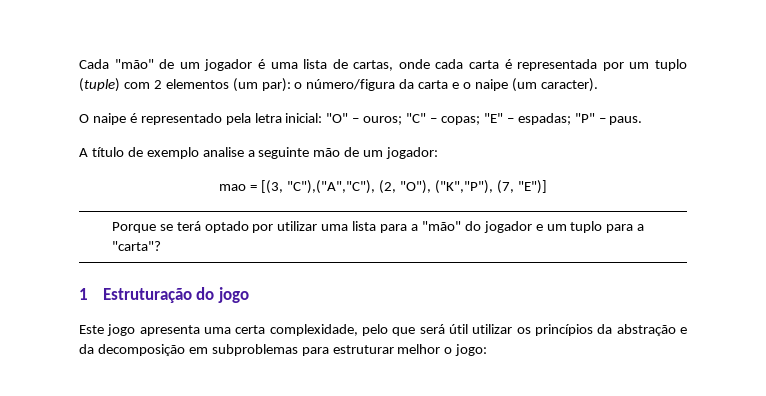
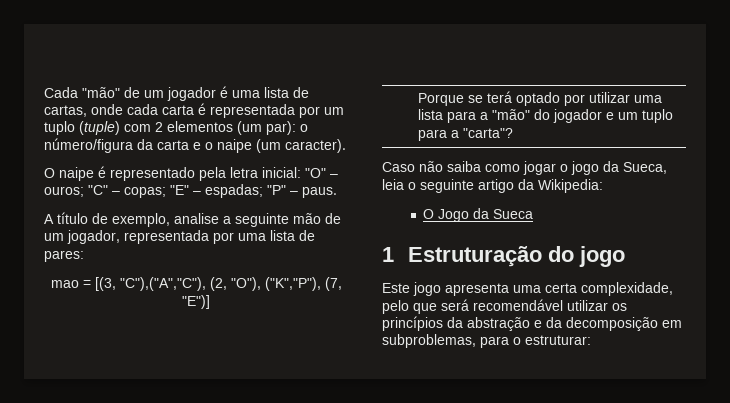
[146,147,199,159] exemplo -> [112,213,170,227] exemplo,
[386,147,439,159] jogador: -> [67,230,315,244] [44,250,84,262] jogador, representada por uma lista de pares:
(161, 246) none -> [382,161,667,175] [382,179,603,193] [423,208,534,222] // Caso não saiba como jogar o jogo da Sueca, leia o seguinte artigo da Wikipedia: // O Jogo da Sueca
[448,324,468,334] útil -> [473,299,563,311] recomendável
[211,344,488,356] subproblemas para estruturar melhor o jogo: -> [382,334,591,348] subproblemas, para o estruturar:

